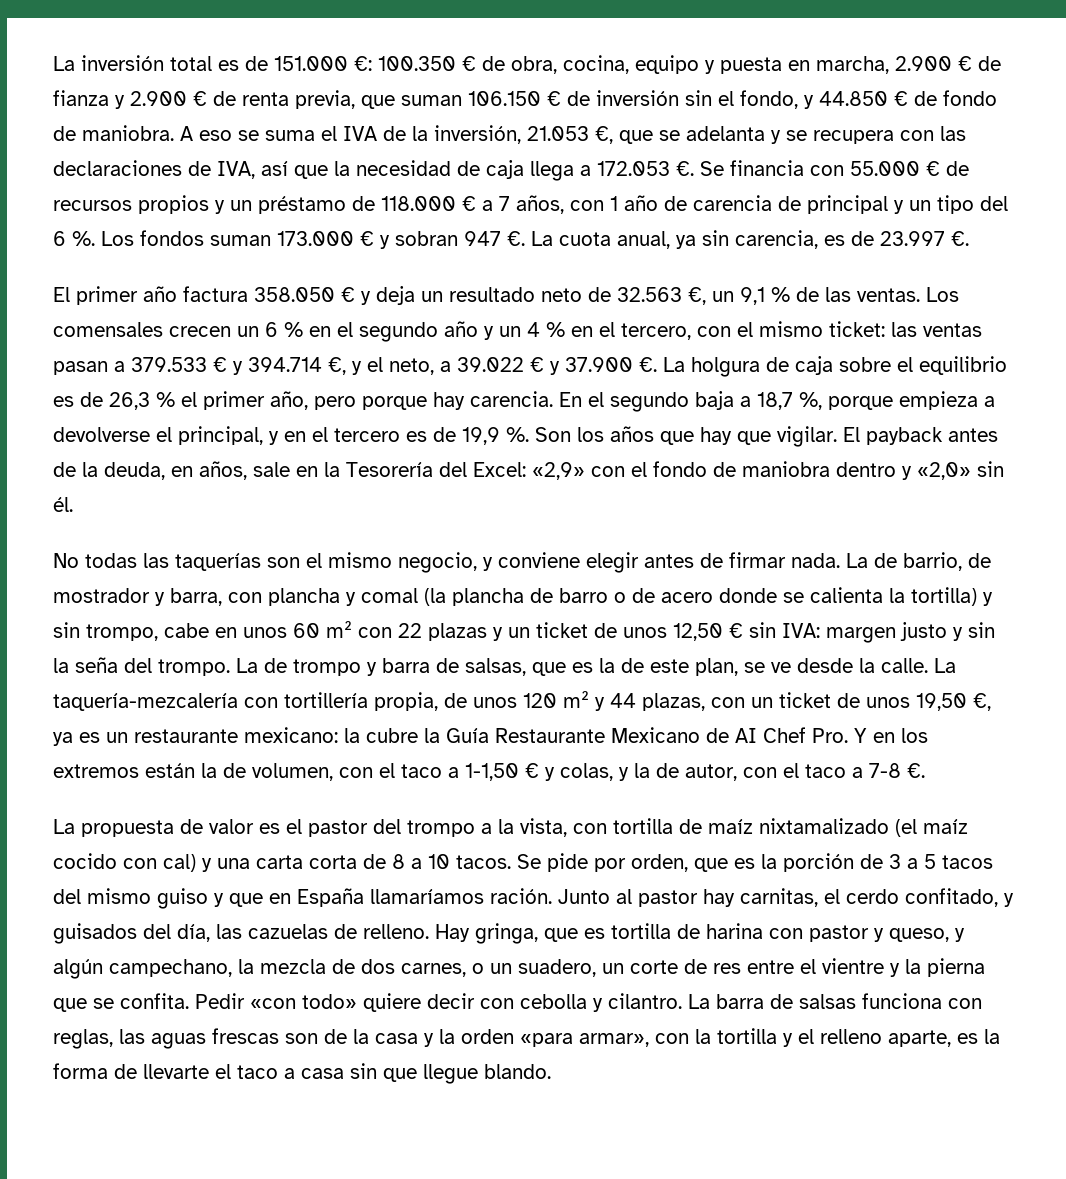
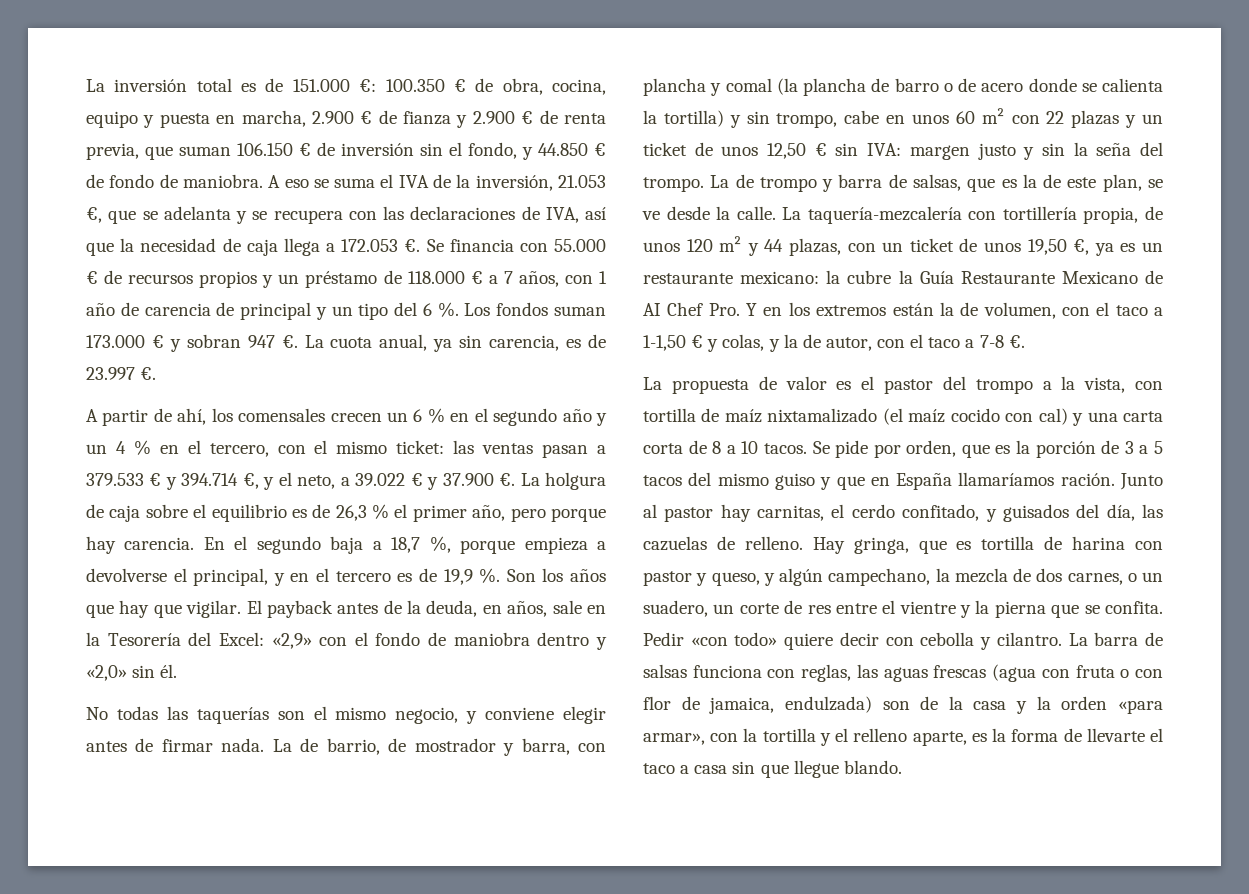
[53,286,959,305] El primer año factura 358.050 € y deja un resultado neto de 32.563 €, un 9,1 % de las ventas. Los -> [86,408,233,426] A partir de ahí, los
(279, 1036) none -> [992,664,1163,682] [643,696,872,714] (agua con fruta o con flor de jamaica, endulzada)

